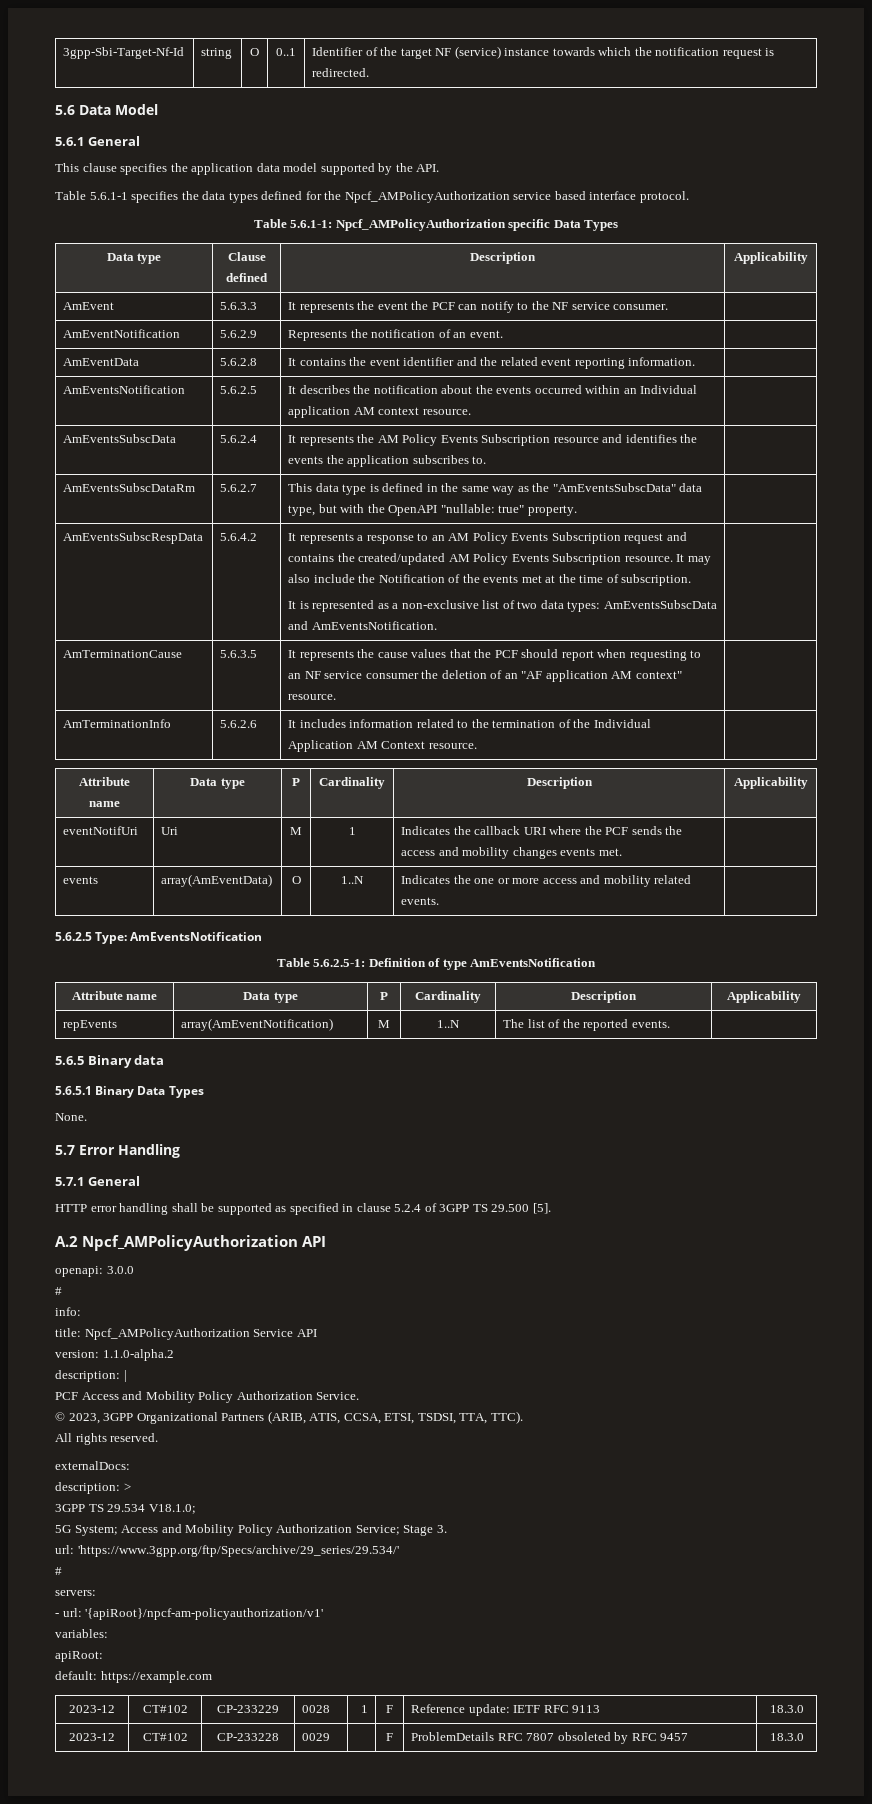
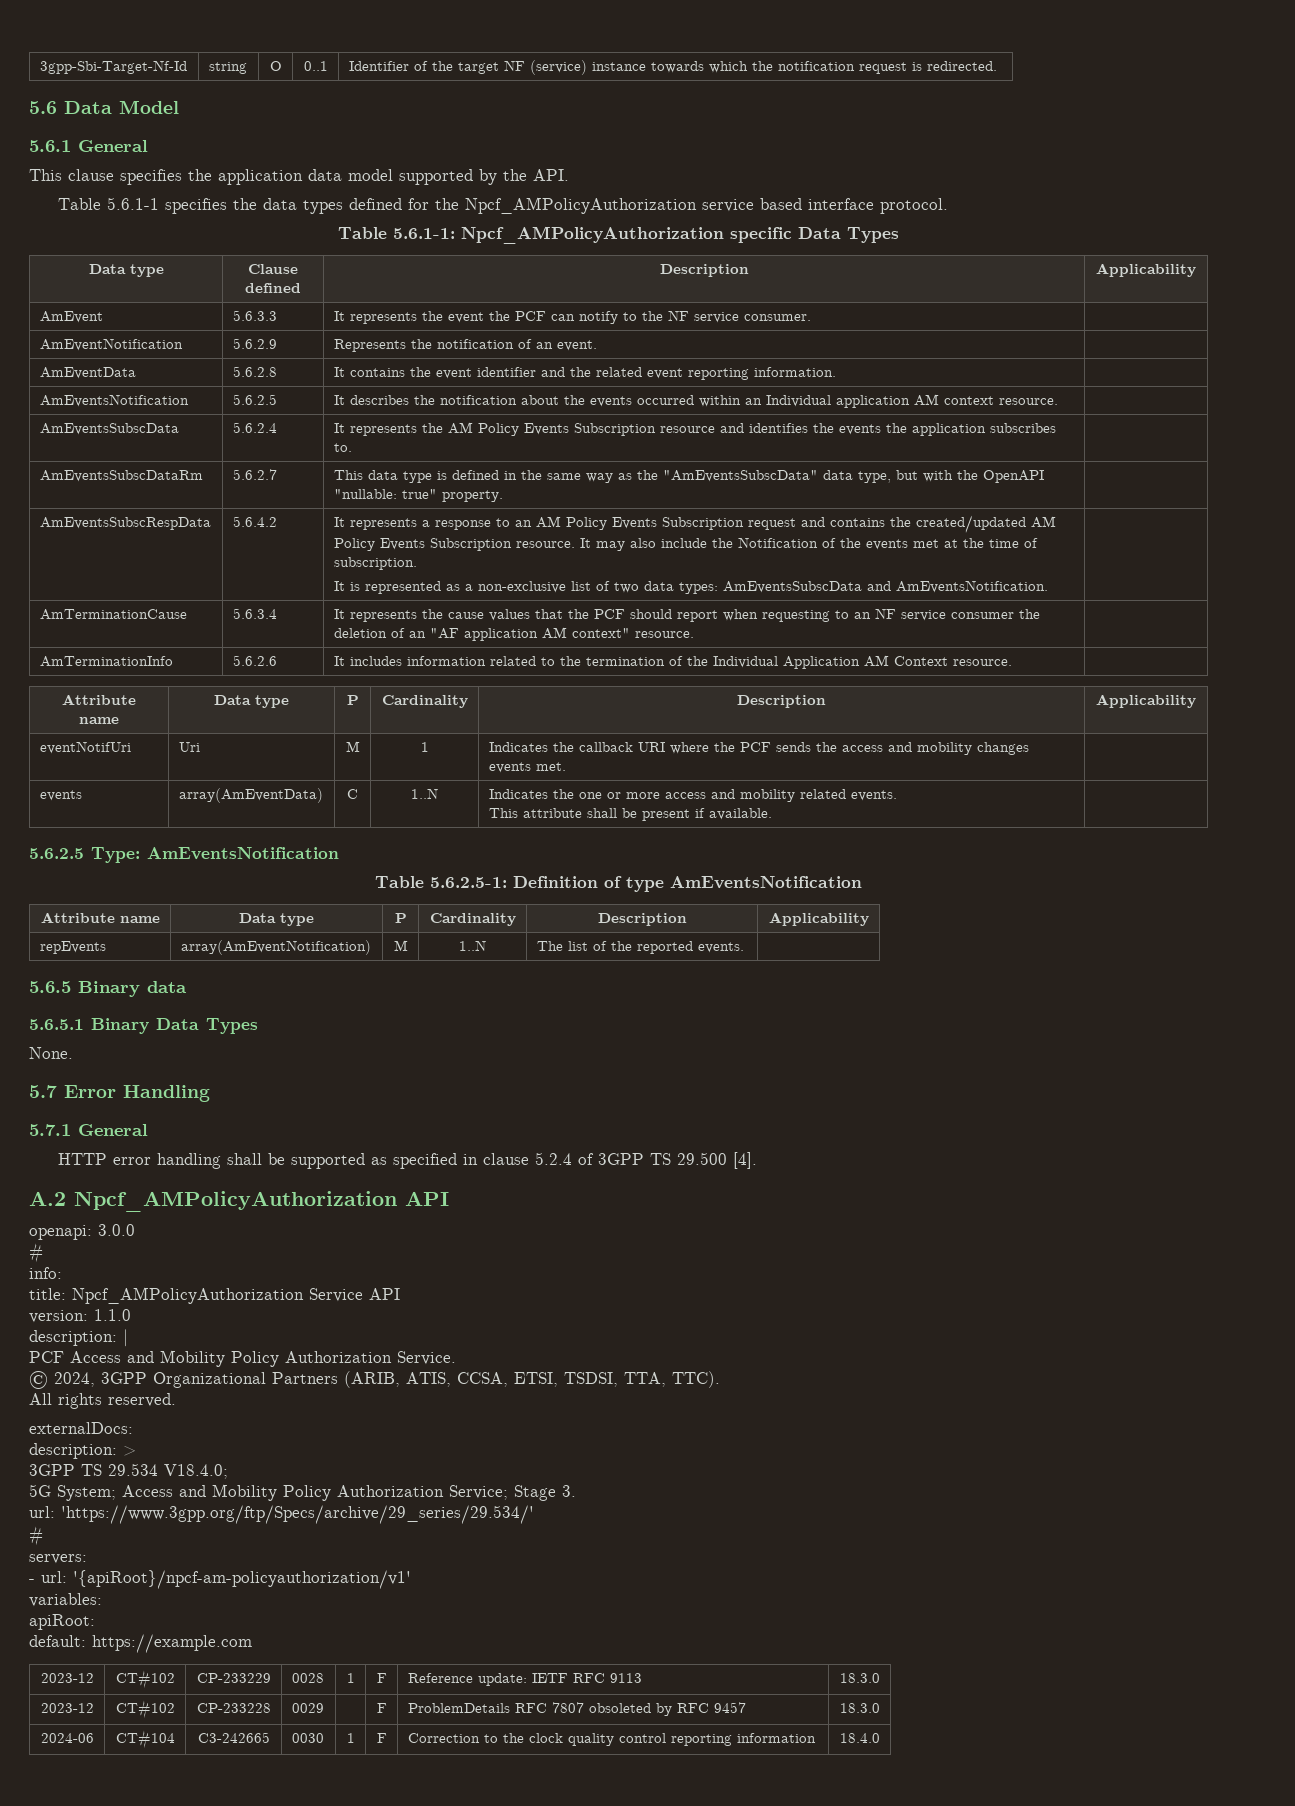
[220,650,258,658] 5.6.3.5 -> [232,608,277,619] 5.6.3.4
[291,876,301,884] O -> [347,789,358,799] C
(440, 901) none -> [488,808,772,821] // This attribute shall be present if available.
[532,1203,551,1214] [5]. -> [733,1152,758,1169] [4].
[102,1349,174,1361] 1.1.0-alpha.2 -> [94,1309,131,1321] 1.1.0
[68,1413,100,1424] 2023, -> [54,1372,95,1387] 2024,
[148,1504,196,1514] V18.1.0; -> [164,1464,228,1479] V18.4.0;
(804, 1737) none -> [40,1733,94,1743] [115,1730,175,1749] [197,1732,270,1743] [291,1733,324,1743] [347,1733,356,1743] [376,1733,387,1743] [407,1733,816,1746] [839,1733,880,1743] // 2024-06 | CT#104 | C3-242665 | 0030 | 1 | F | Correction to the clock quality control reporting information | 18.4.0

